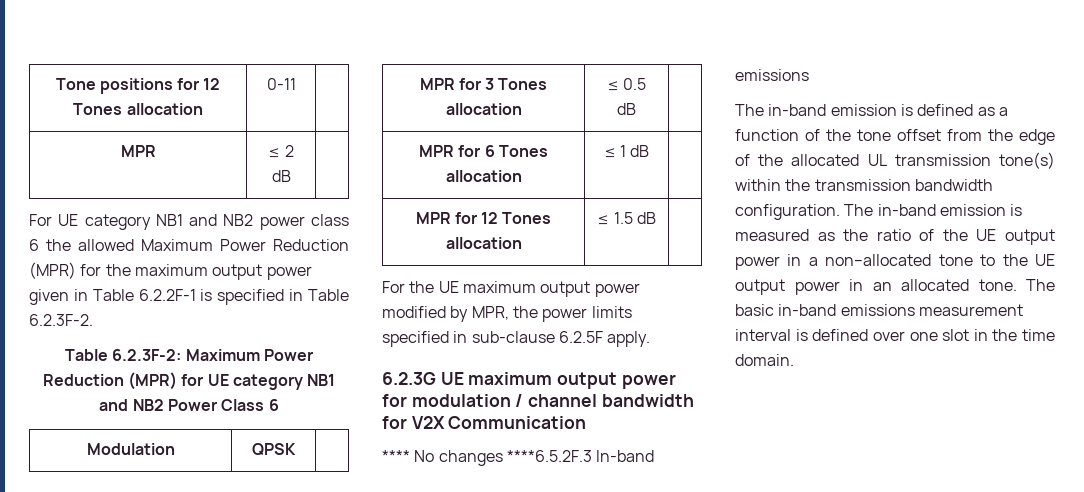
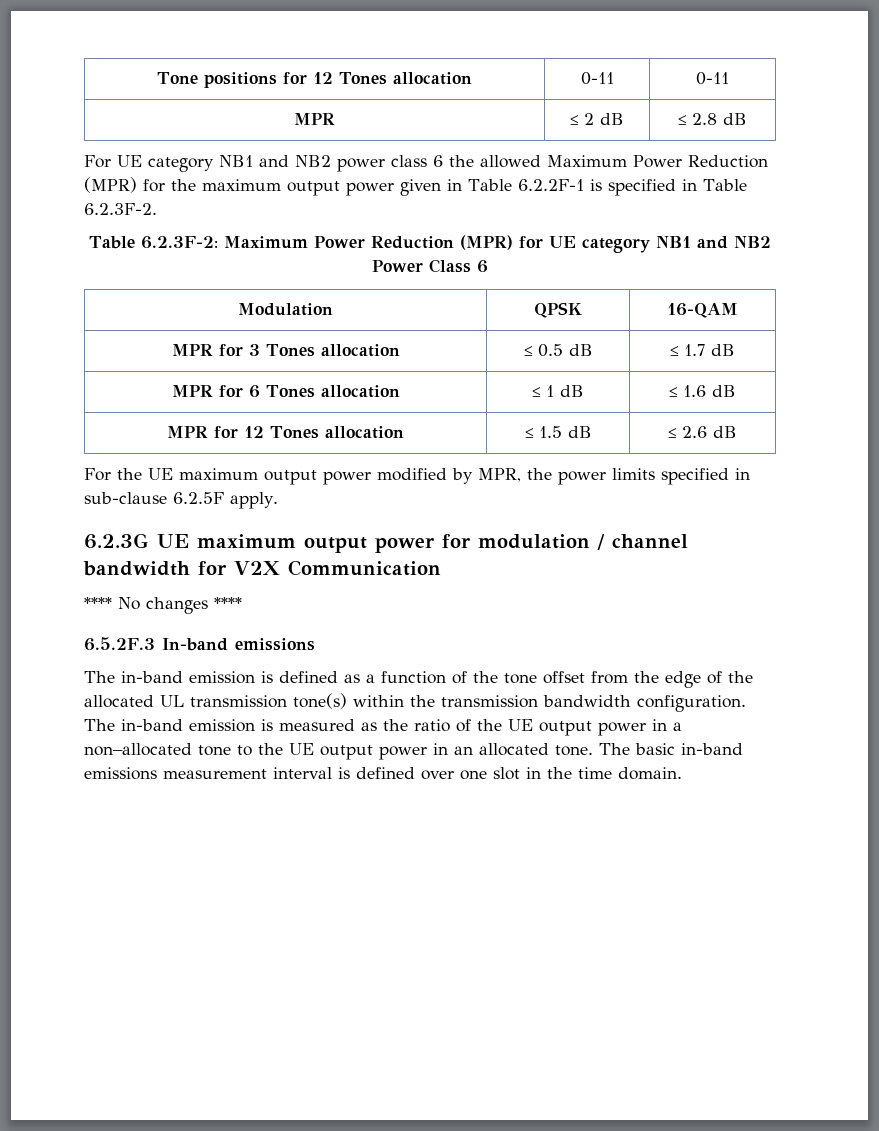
(296, 84) none -> [696,72,729,85] 0-11
(291, 176) none -> [678,113,747,125] ≤ 2.8 dB
(296, 449) none -> [667,303,738,318] 16-QAM
(636, 109) none -> [670,344,735,356] ≤ 1.7 dB
(650, 151) none -> [669,385,736,397] ≤ 1.6 dB
(656, 218) none -> [668,426,737,438] ≤ 2.6 dB
[506,450,592,462] ****6.5.2F.3 -> [214,597,242,609] [84,637,155,651] **** // 6.5.2F.3

